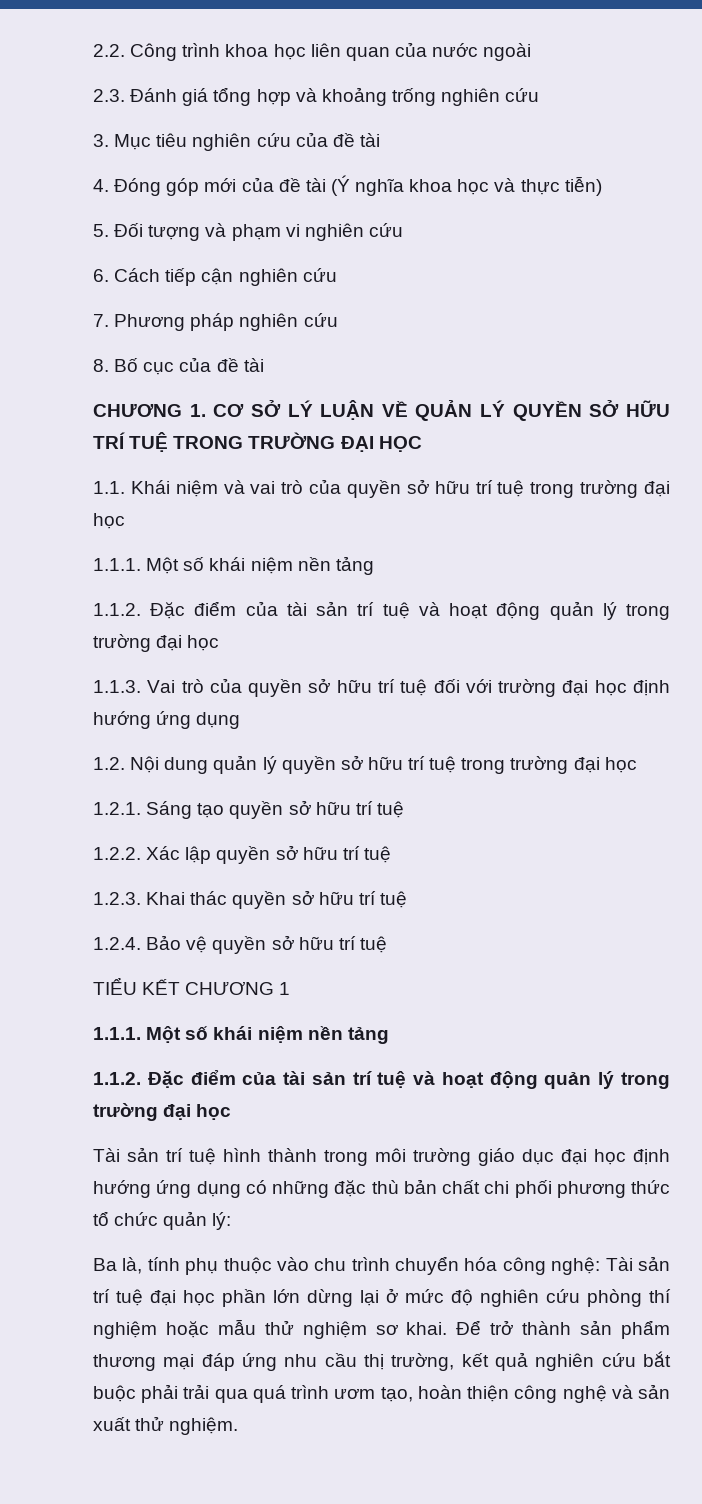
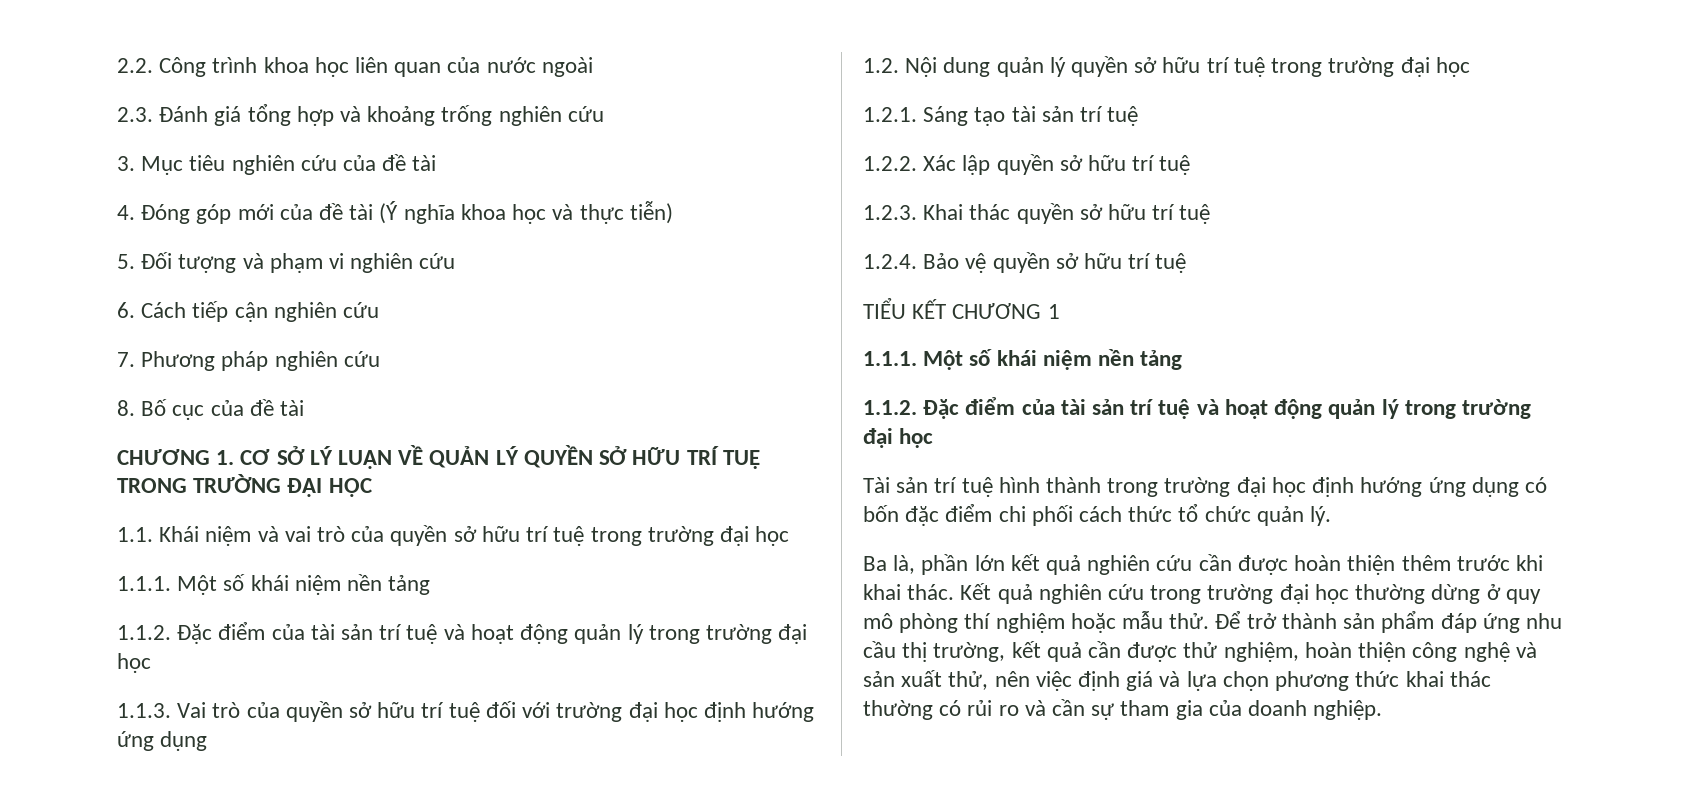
[229,800,351,819] quyền sở hữu -> [1011,106,1074,122] tài sản
[375,1148,554,1166] môi trường giáo dục -> [1164,477,1231,497] trường
[272,1179,480,1198] những đặc thù bản chất -> [863,504,993,526] bốn đặc điểm
[556,1181,626,1198] phương -> [1079,506,1123,522] cách
[212,1212,232,1230] lý: -> [1310,506,1332,526] lý.
[147,1256,670,1275] [93,1288,580,1307] tính phụ thuộc vào chu trình chuyển hóa công nghệ: Tài sản trí tuệ đại học phần lớn dừng lại ở mức độ nghiên cứu -> [921,554,1543,575] [863,583,1541,604] [863,613,893,629] phần lớn kết quả nghiên cứu cần được hoàn thiện thêm trước khi khai thác. Kết quả nghiên cứu trong trường đại học thường dừng ở quy mô
[264,1320,448,1339] thử nghiệm sơ khai. -> [1169,613,1210,629] thử.
[93,1354,195,1371] thương mại -> (1435, 622) none
[535,1351,671,1371] [93,1384,413,1403] nghiên cứu bắt buộc phải trải qua quá trình ươm tạo, -> [1088,641,1299,662] cần được thử nghiệm,
[135,1416,239,1435] thử nghiệm. -> [948,671,1491,691] [863,699,1383,720] thử, nên việc định giá và lựa chọn phương thức khai thác thường có rủi ro và cần sự tham gia của doanh nghiệp.

